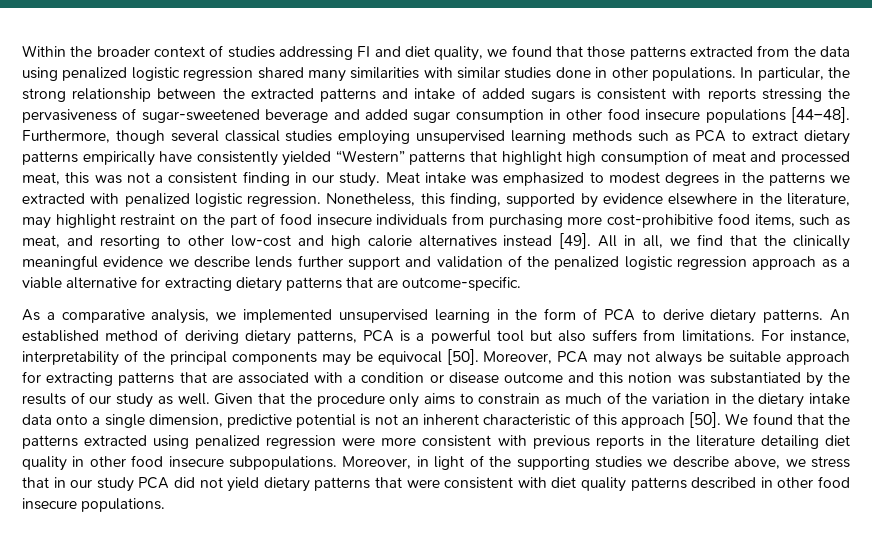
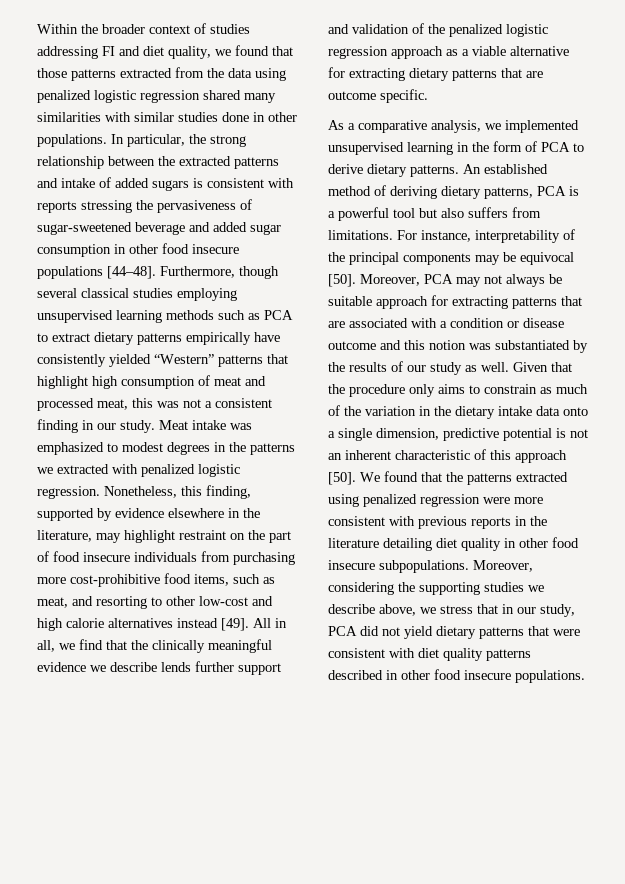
[402,276,522,291] outcome-specific. -> [328,89,428,103] outcome specific.
[416,455,484,470] in light of -> [328,582,394,595] considering
[96,477,134,492] study -> [540,604,575,617] study,

